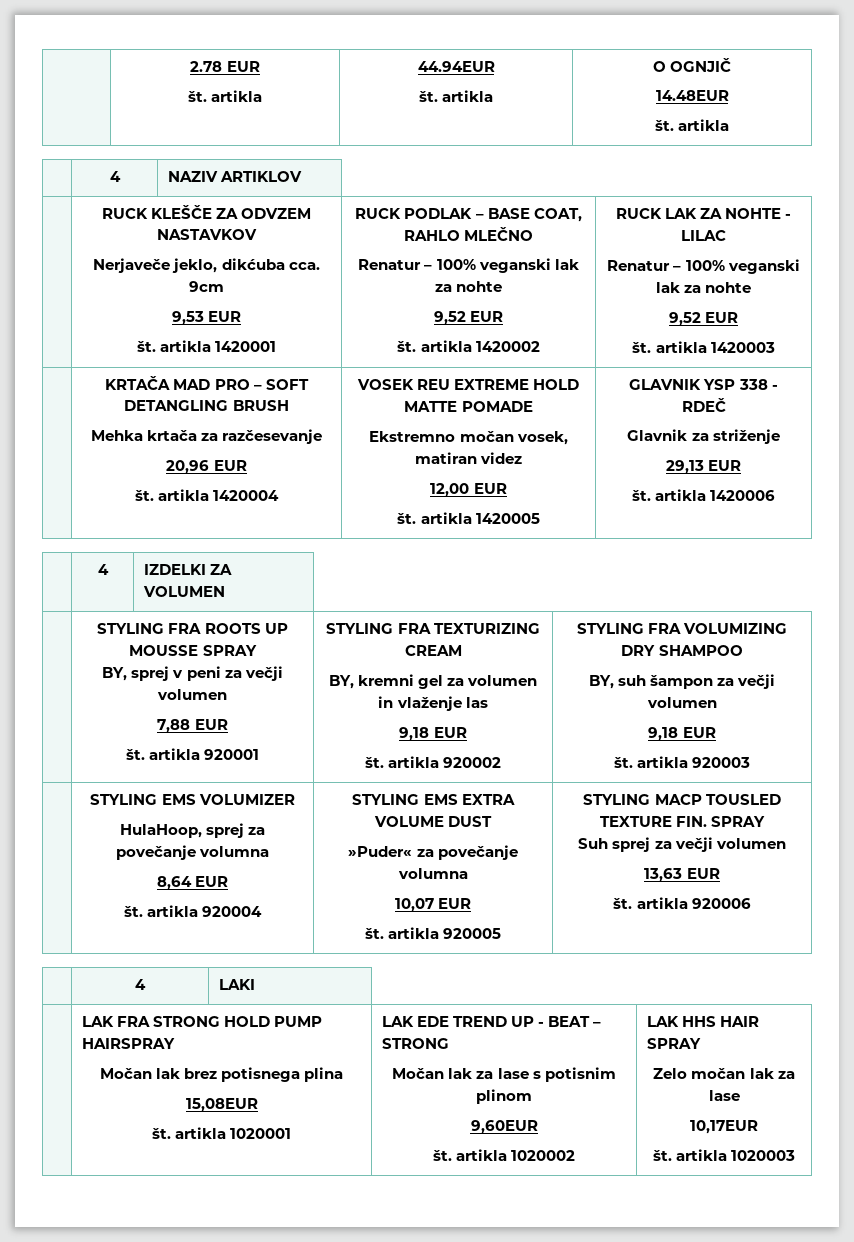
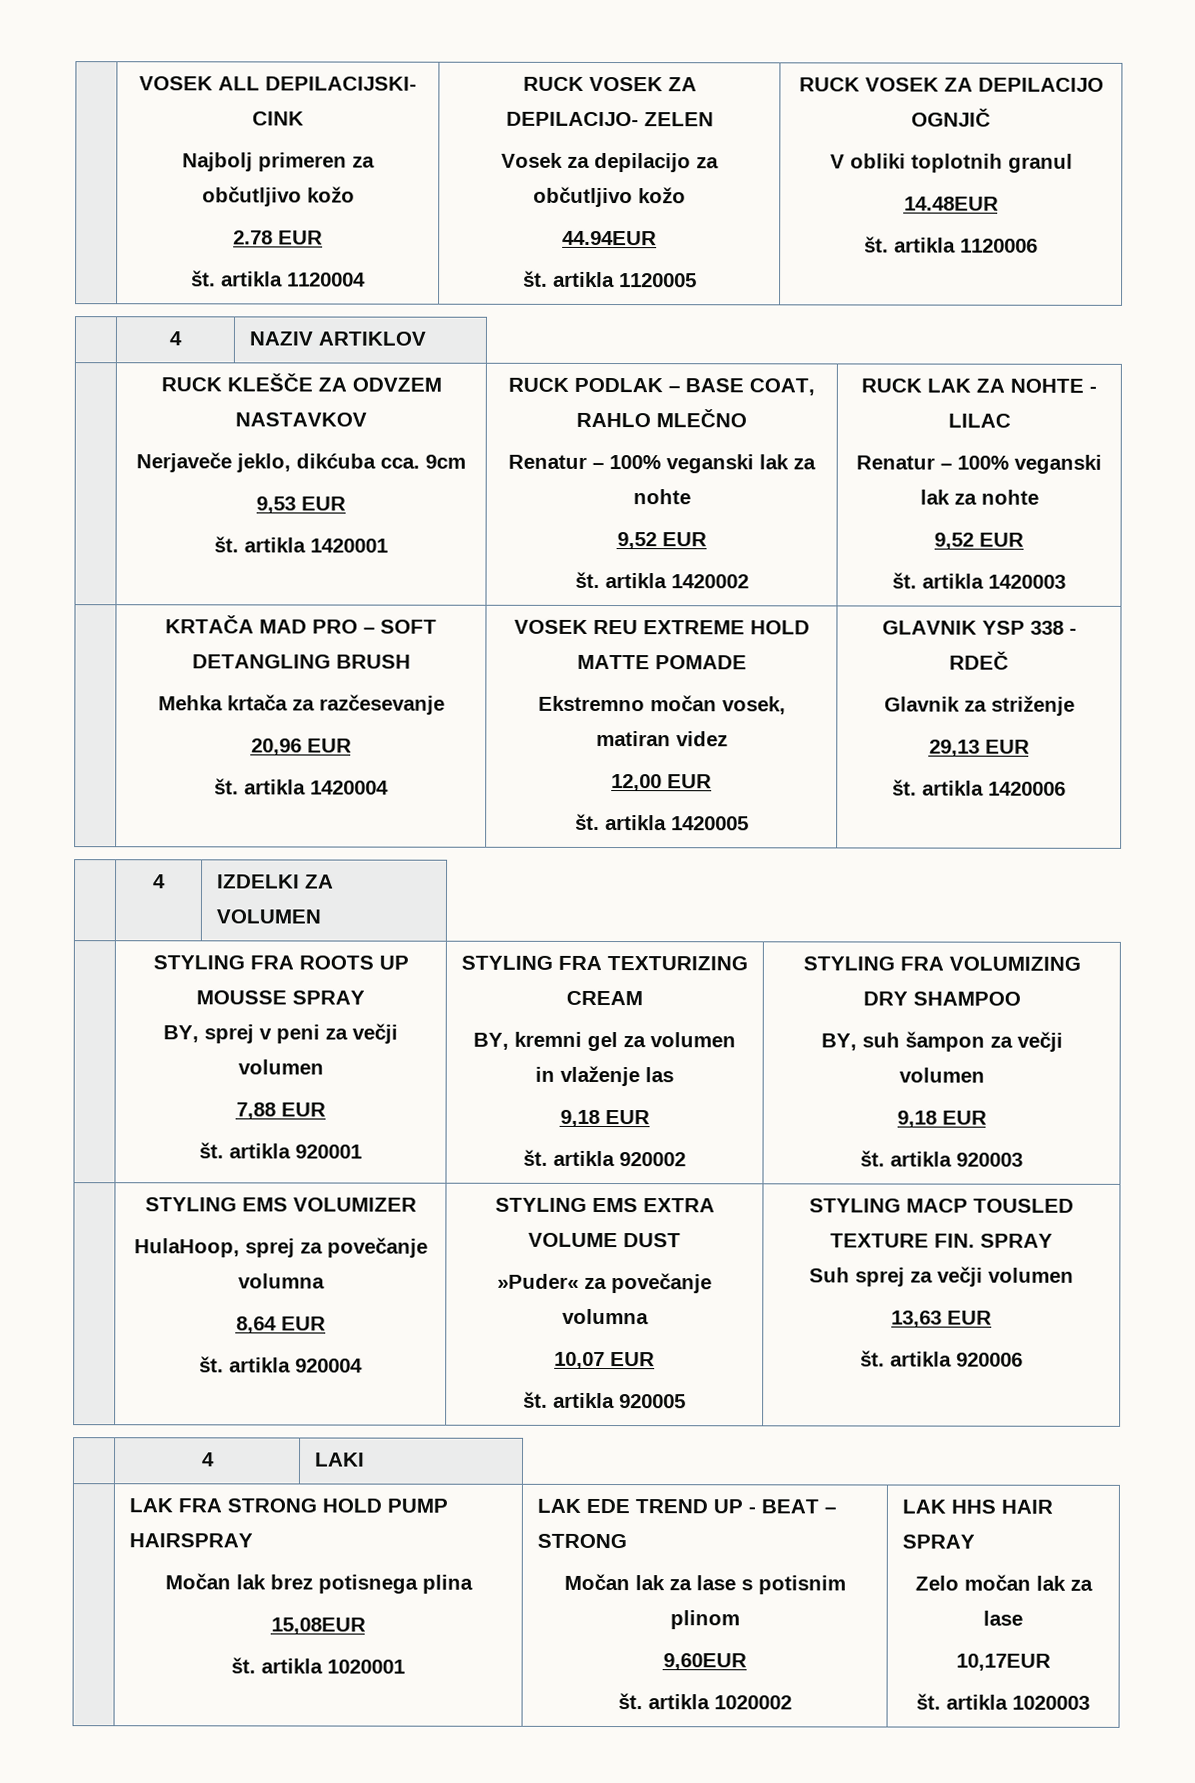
[190,61,260,72] [187,90,263,102] [417,61,495,72] [418,90,494,102] [652,58,732,72] | 2.78 EUR // št. artikla | 44.94EUR // št. artikla | O OGNJIČ -> [139,76,417,91] [252,111,304,126] [182,152,375,172] [201,186,355,207] [233,230,323,245] [191,270,366,287] [522,76,697,92] [505,111,714,127] [501,152,719,173] [533,186,686,208] [562,230,657,246] [522,270,697,288] [798,77,1104,92] [911,108,991,127] [829,153,1073,173] | VOSEK ALL DEPILACIJSKI- CINK // Najbolj primeren za občutljivo kožo // 2.78 EUR // št. artikla 1120004 | RUCK VOSEK ZA DEPILACIJO- ZELEN // Vosek za depilacijo za občutljivo kožo // 44.94EUR // št. artikla 1120005 | RUCK VOSEK ZA DEPILACIJO OGNJIČ // V obliki toplotnih granul
(730, 125) none -> [960,238,1038,253] 1120006

